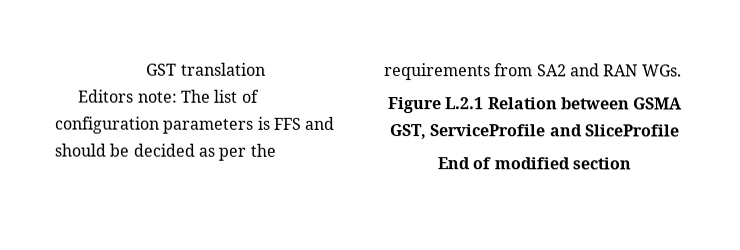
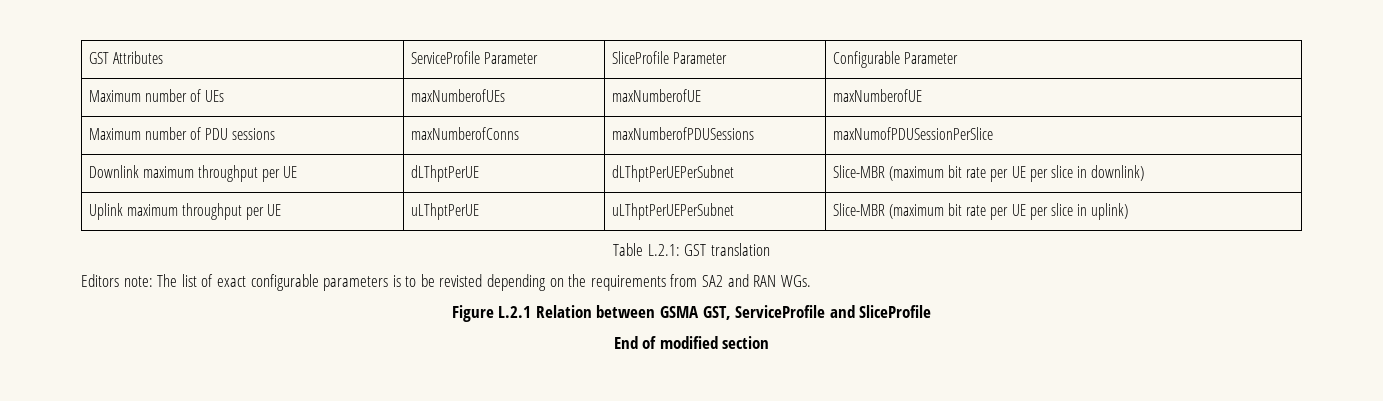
[146,63,178,76] GST -> [88,51,163,64] [410,51,538,64] [611,51,727,64] [832,51,958,68] [88,89,225,102] [410,89,505,102] [611,89,701,102] [832,89,922,102] [88,127,276,140] [410,127,519,140] [611,127,754,140] [832,127,993,140] [88,165,298,182] [410,165,479,182] [611,165,734,182] [832,165,1145,182] [88,203,282,220] [410,203,479,220] [611,203,734,220] [832,203,1129,220] [613,243,707,256] GST Attributes | ServiceProfile Parameter | SliceProfile Parameter | Configurable Parameter // Maximum number of UEs | maxNumberofUEs | maxNumberofUE | maxNumberofUE // Maximum number of PDU sessions | maxNumberofConns | maxNumberofPDUSessions | maxNumofPDUSessionPerSlice // Downlink maximum throughput per UE | dLThptPerUE | dLThptPerUEPerSubnet | Slice-MBR (maximum bit rate per UE per slice in downlink) // Uplink maximum throughput per UE | uLThptPerUE | uLThptPerUEPerSubnet | Slice-MBR (maximum bit rate per UE per slice in uplink) // Table L.2.1: GST
[54,116,336,134] [54,143,247,161] configuration parameters is FFS and should be decided as per -> [216,274,564,291] exact configurable parameters is to be revisted depending on

